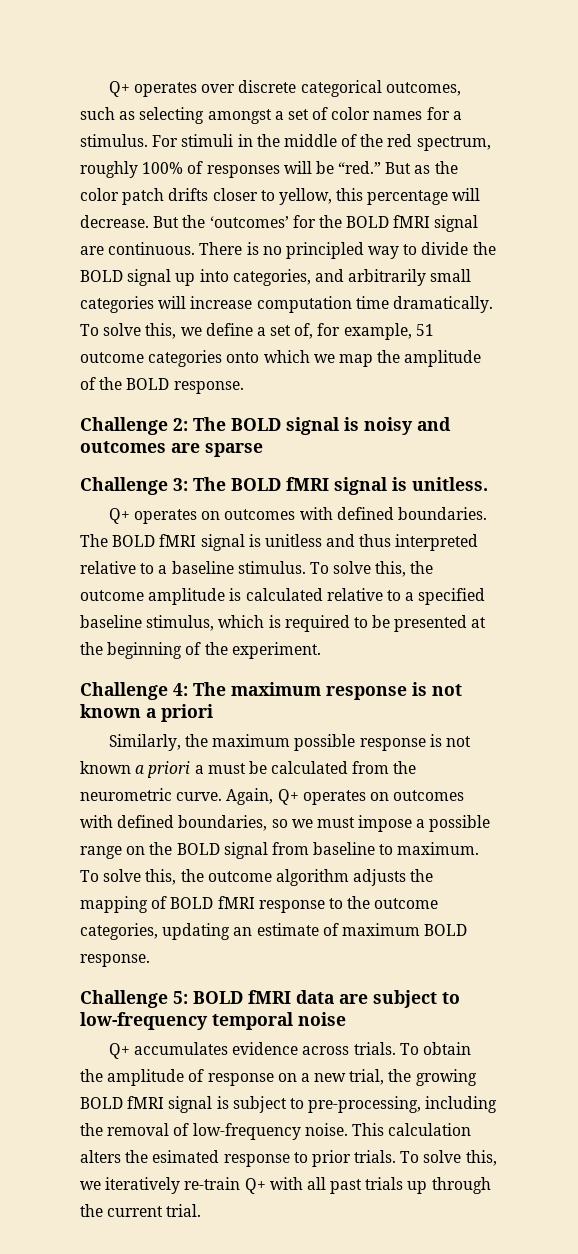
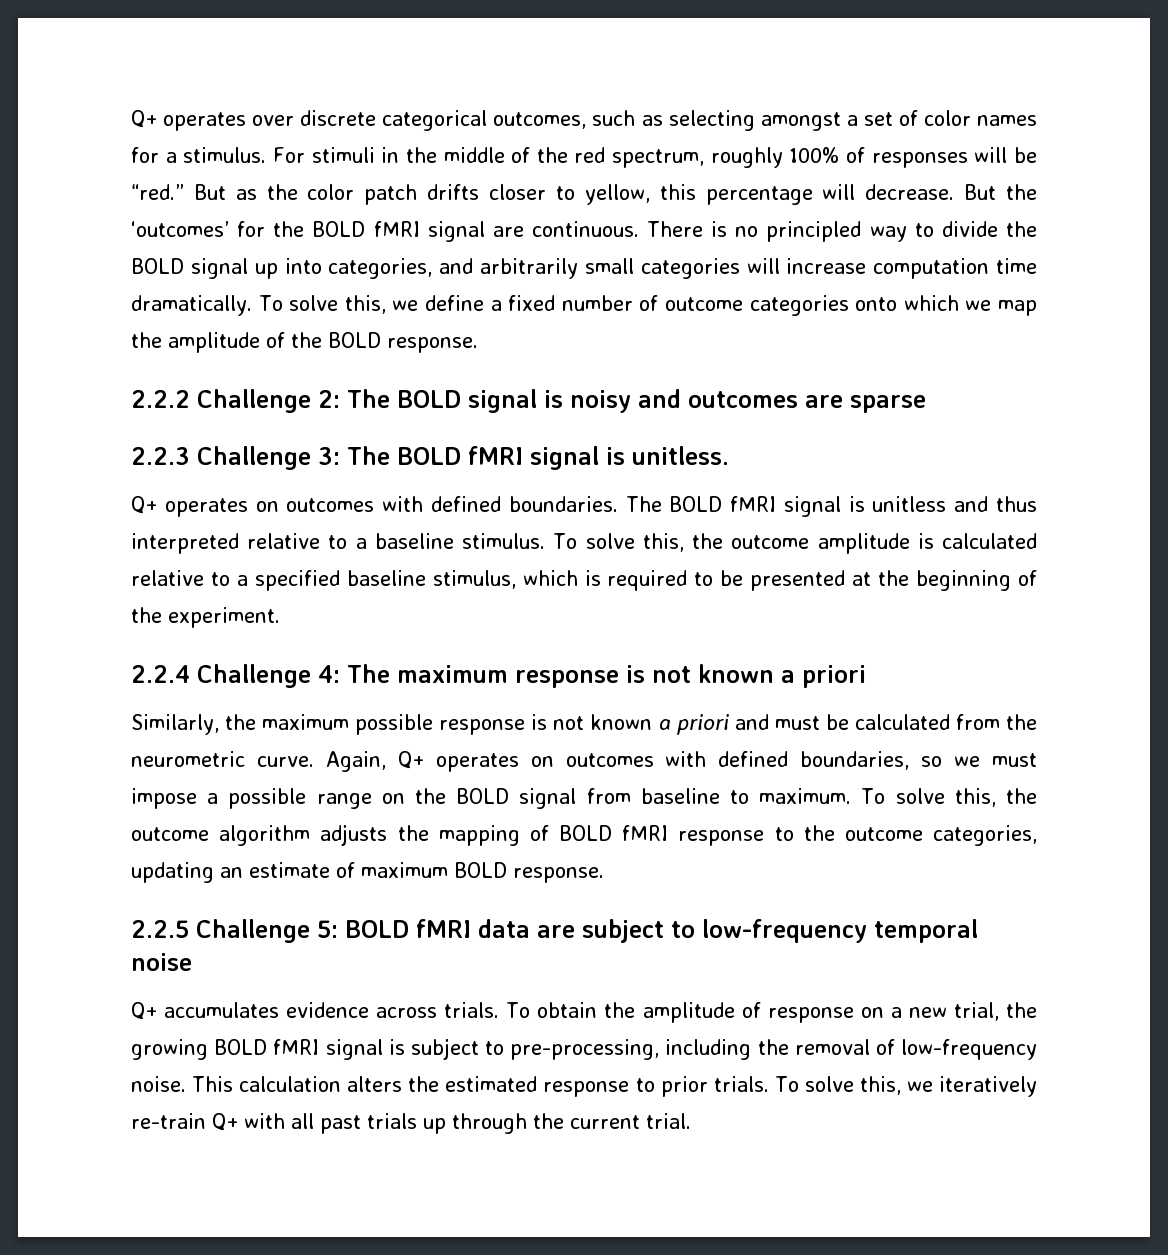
[270,323,434,340] set of, for example, 51 -> [508,295,659,311] fixed number of
(244, 387) none -> [131,390,190,408] 2.2.2
(263, 450) none -> [131,447,190,465] 2.2.3
(321, 650) none -> [131,665,190,683] 2.2.4
[194,765,204,774] a -> [734,714,769,730] and
(150, 960) none -> [131,920,189,938] 2.2.5
[152,1150,220,1163] esimated -> [445,1076,538,1092] estimated

